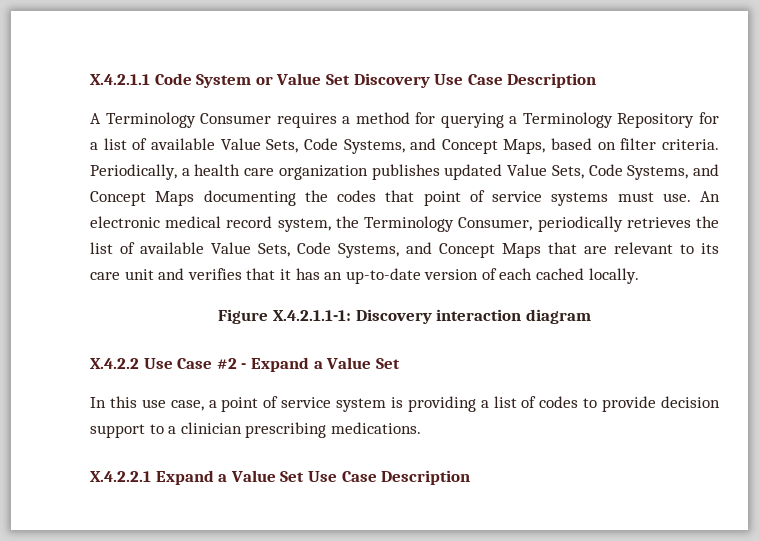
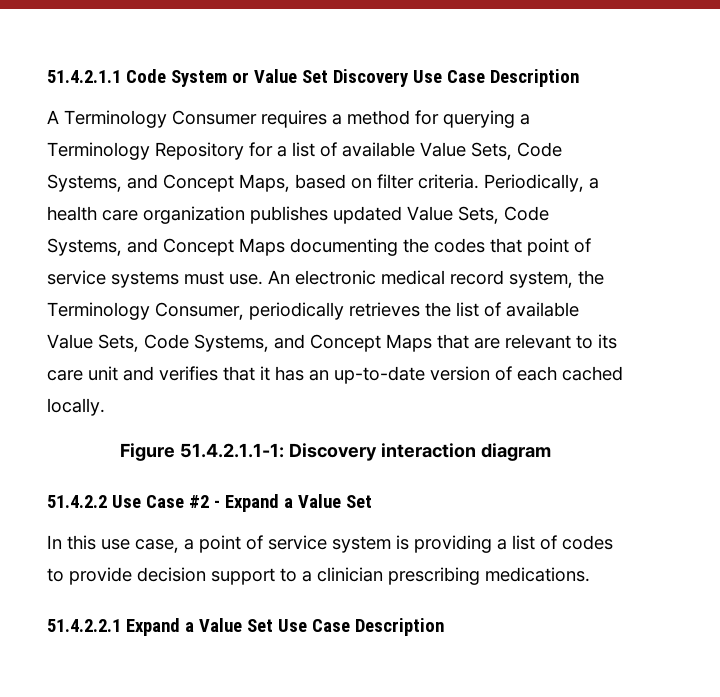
[90,74,150,85] X.4.2.1.1 -> [47,70,121,83] 51.4.2.1.1
[272,310,351,321] X.4.2.1.1-1: -> [180,443,284,458] 51.4.2.1.1-1:
[90,358,139,369] X.4.2.2 -> [47,495,107,508] 51.4.2.2
[90,471,151,482] X.4.2.2.1 -> [47,619,121,632] 51.4.2.2.1

